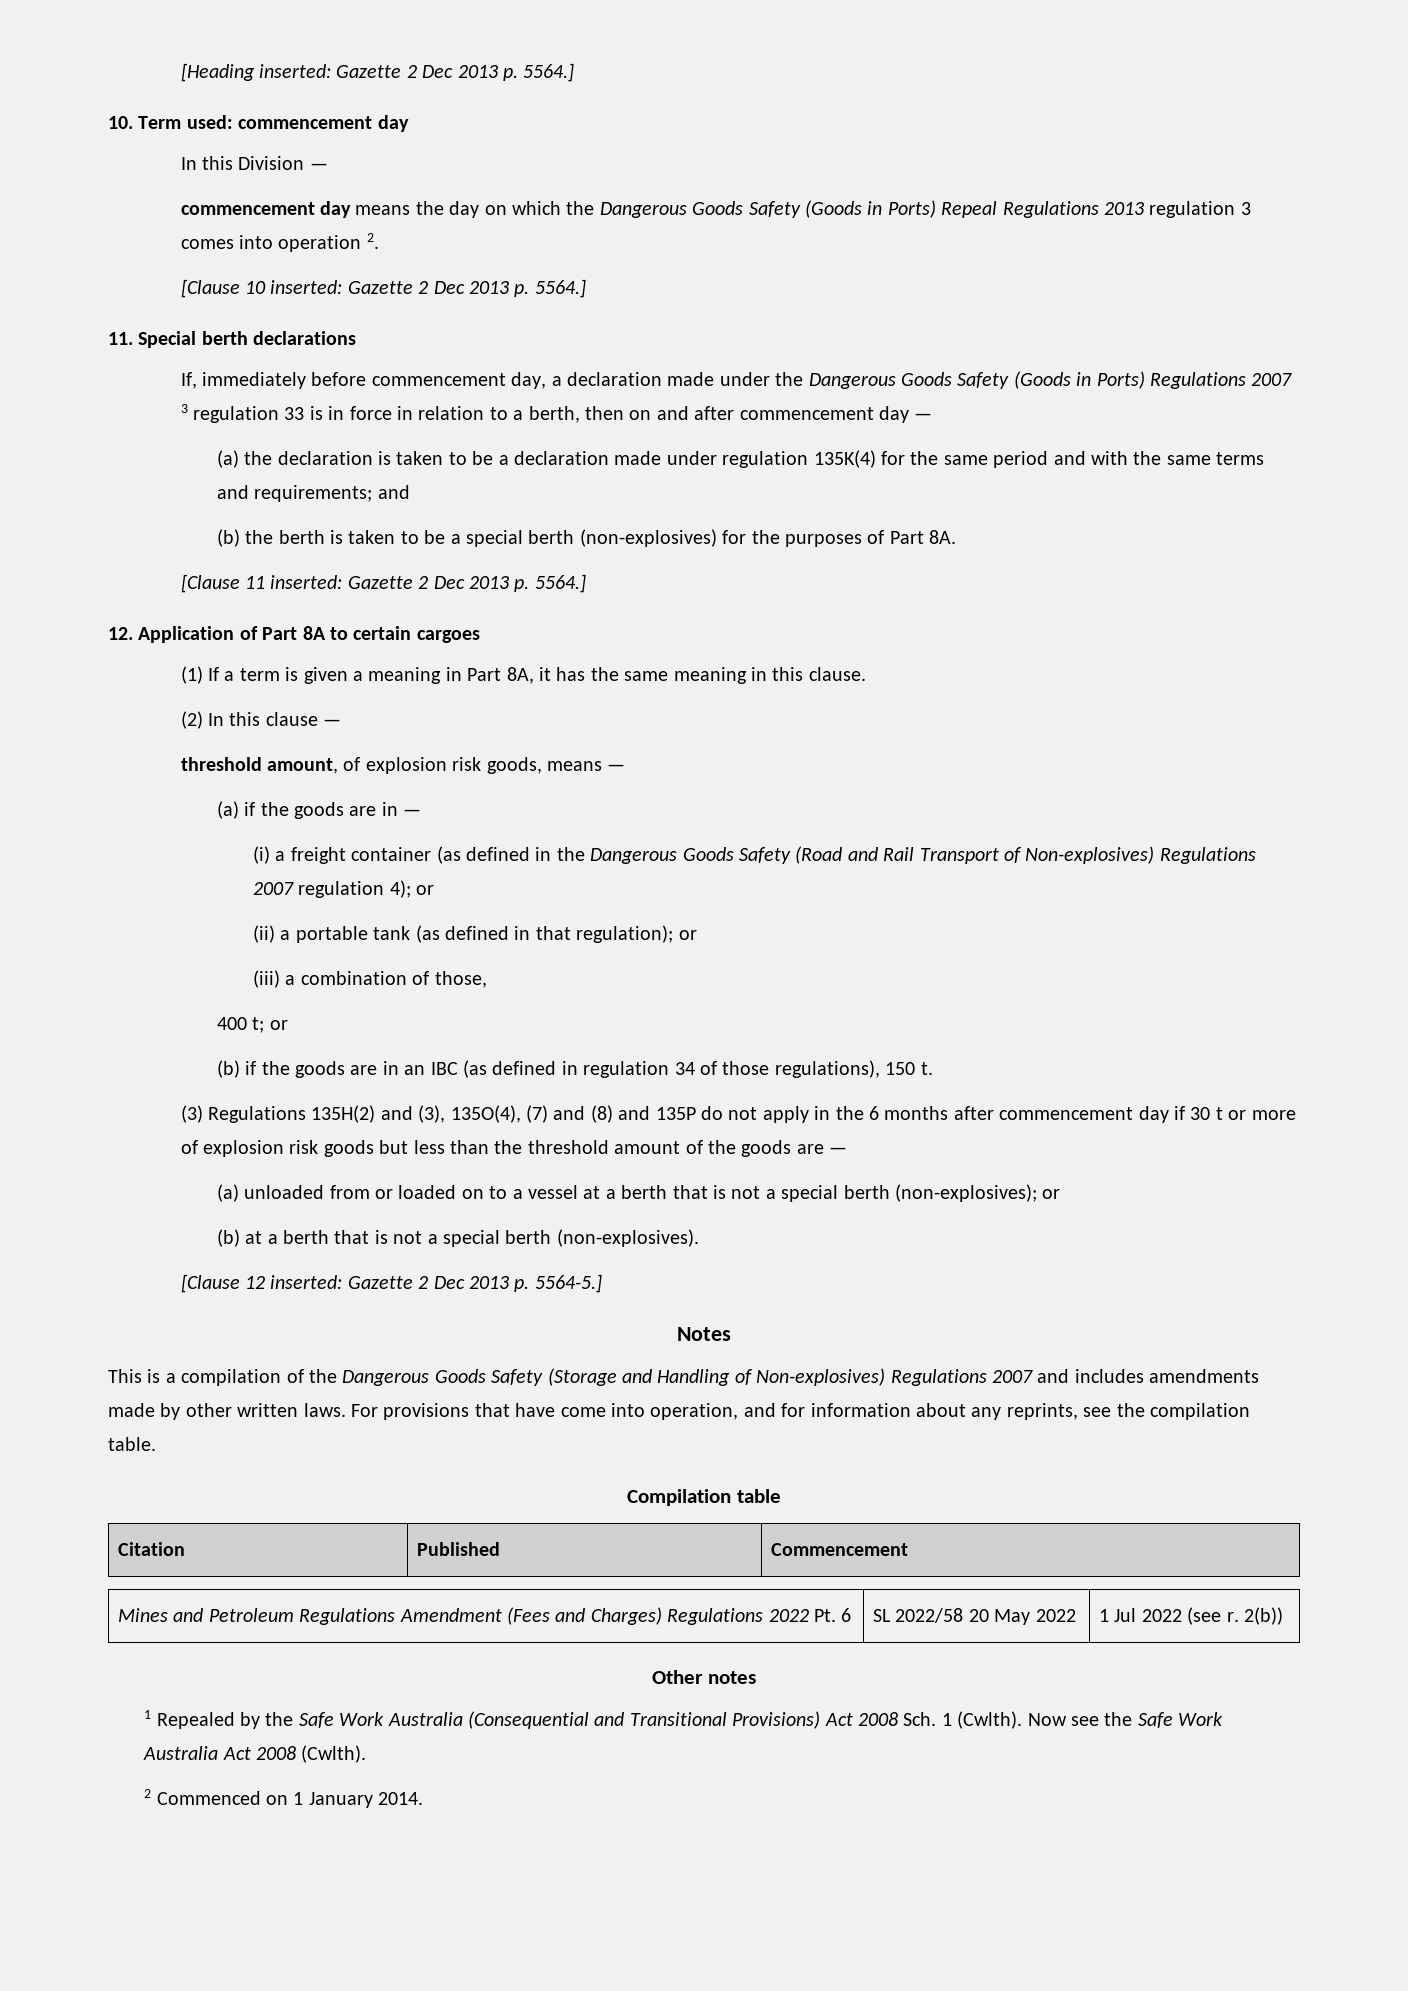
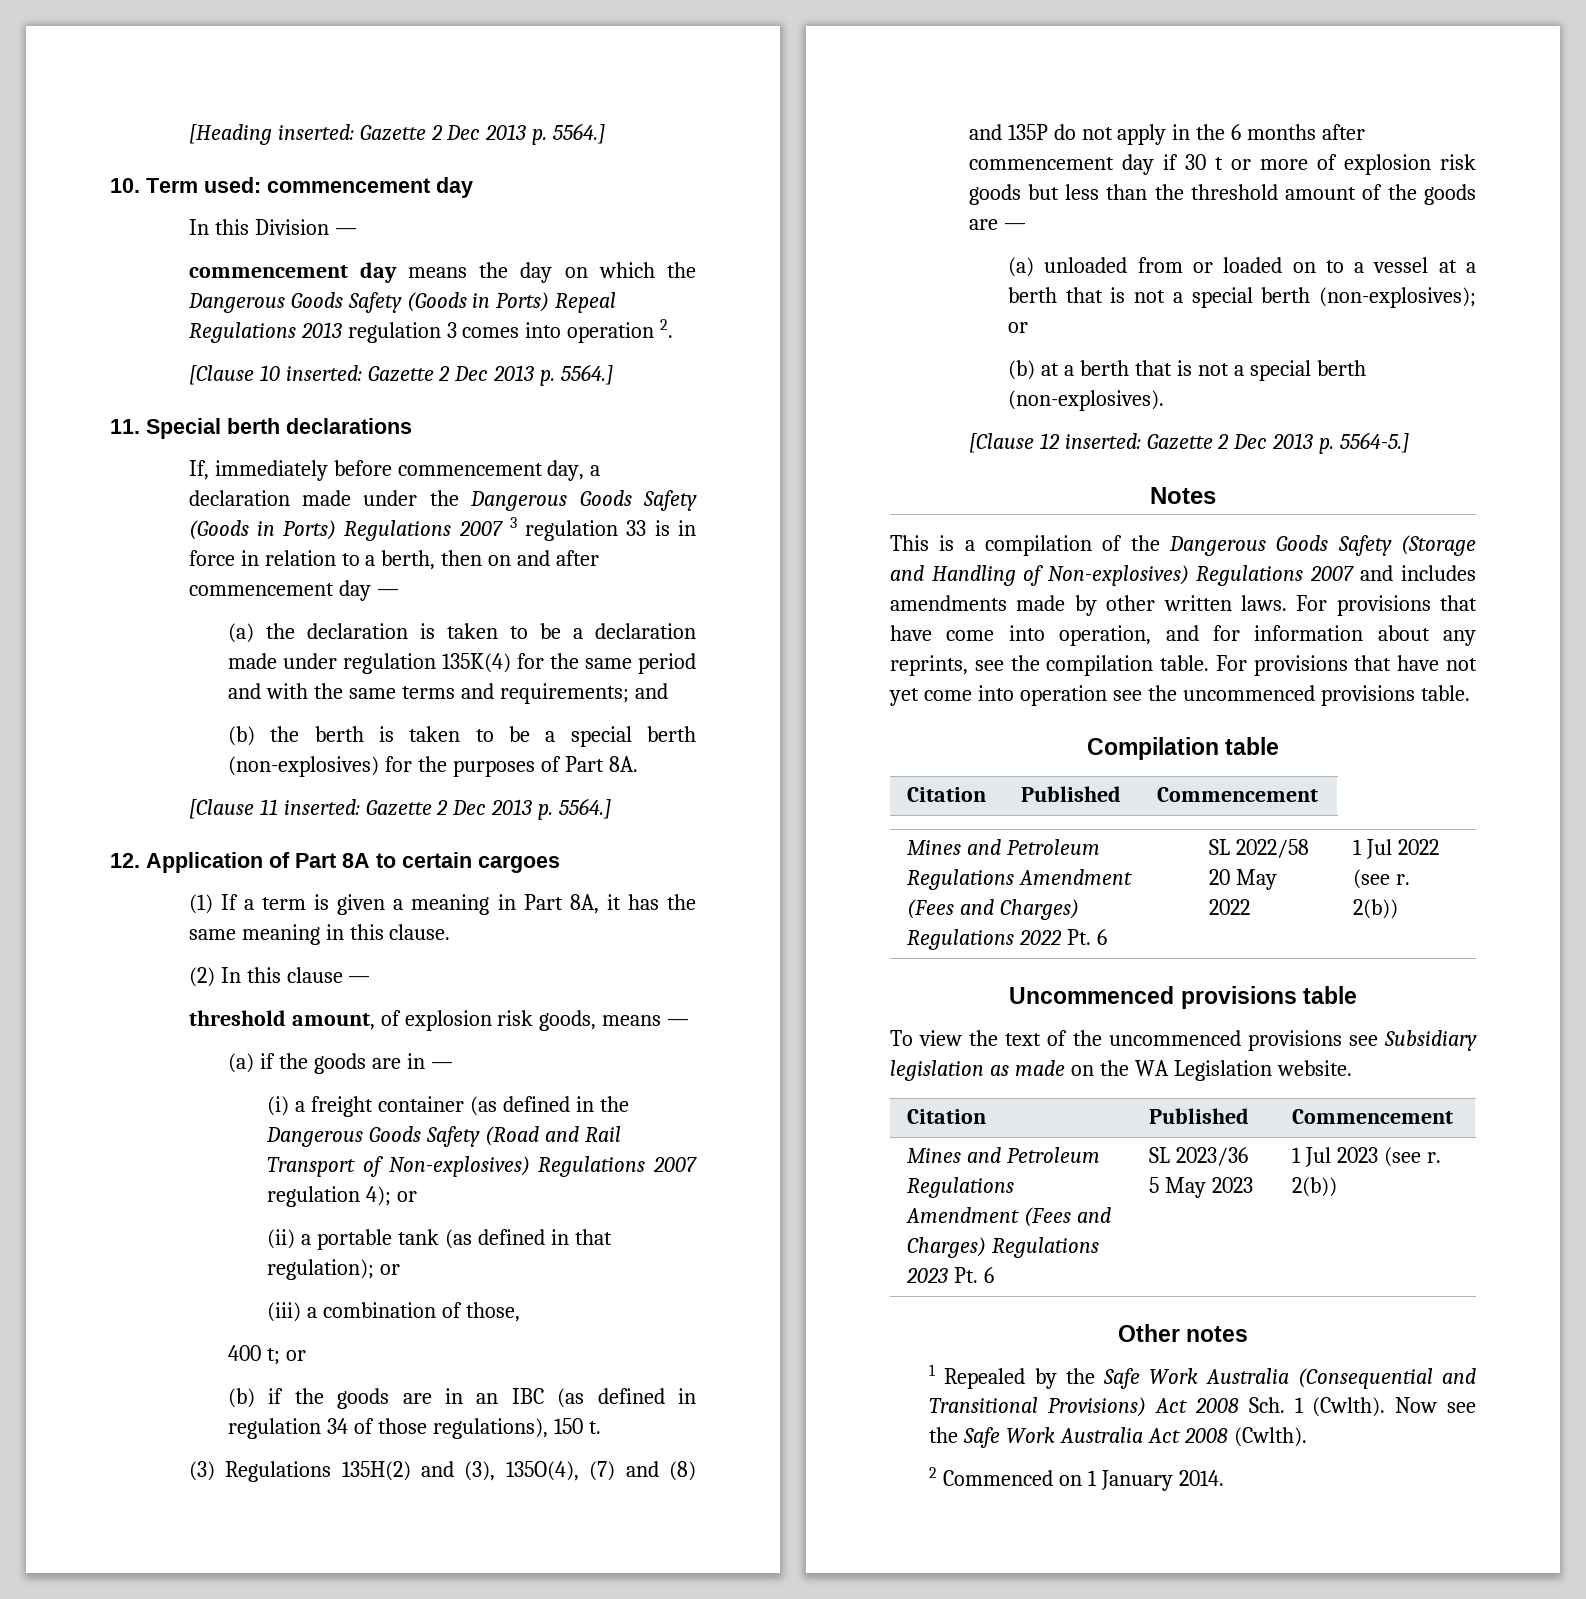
(156, 1444) none -> [1215,655,1477,676] [889,685,1470,706] For provisions that have not yet come into operation see the uncommenced provisions table.
(1283, 1616) none -> [1009,986,1357,1009] [890,1030,1477,1051] [890,1060,1352,1081] [907,1109,987,1124] [1149,1108,1250,1124] [1292,1109,1454,1124] [907,1147,1101,1163] [907,1177,1015,1198] [906,1207,1112,1227] [907,1237,1100,1258] [906,1267,995,1283] [1149,1147,1249,1166] [1149,1177,1254,1198] [1292,1147,1442,1167] [1292,1177,1338,1197] // Uncommenced provisions table // To view the text of the uncommenced provisions see Subsidiary legislation as made on the WA Legislation website. // Citation | Published | Commencement // Mines and Petroleum Regulations Amendment (Fees and Charges) Regulations 2023 Pt. 6 | SL 2023/36 5 May 2023 | 1 Jul 2023 (see r. 2(b))

